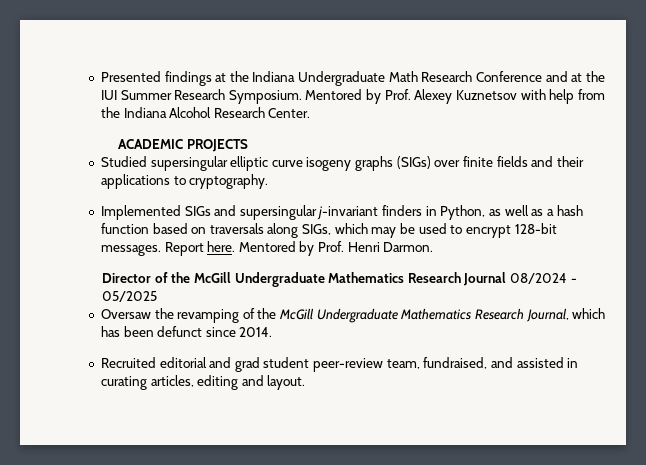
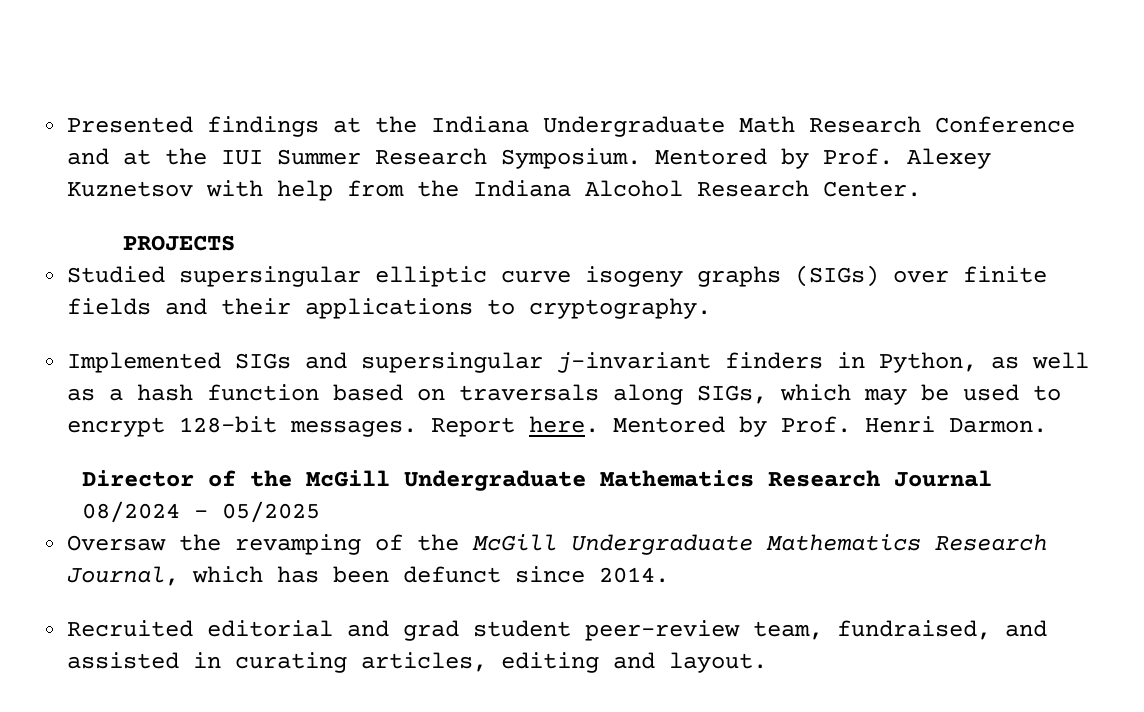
[117,139,183,149] ACADEMIC -> (922, 189) none

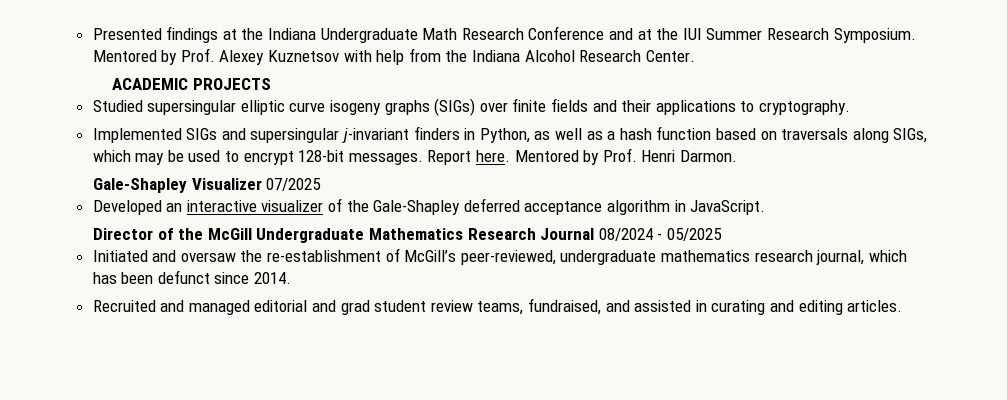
(922, 189) none -> [112,78,189,90] ACADEMIC
(1048, 425) none -> [93,178,322,193] [92,198,766,215] // Gale-Shapley Visualizer 07/2025 // Developed an interactive visualizer of the Gale-Shapley deferred acceptance algorithm in JavaScript.
[67,534,1048,555] [67,566,180,586] Oversaw the revamping of the McGill Undergraduate Mathematics Research Journal, -> [92,248,865,265] Initiated and oversaw the re-establishment of McGill’s peer-reviewed, undergraduate mathematics research journal,
(194, 628) none -> [160,300,250,315] and managed
[585,620,824,641] peer-review team, -> [430,300,524,315] review teams,
[361,652,768,673] articles, editing and layout. -> [769,300,903,315] and editing articles.

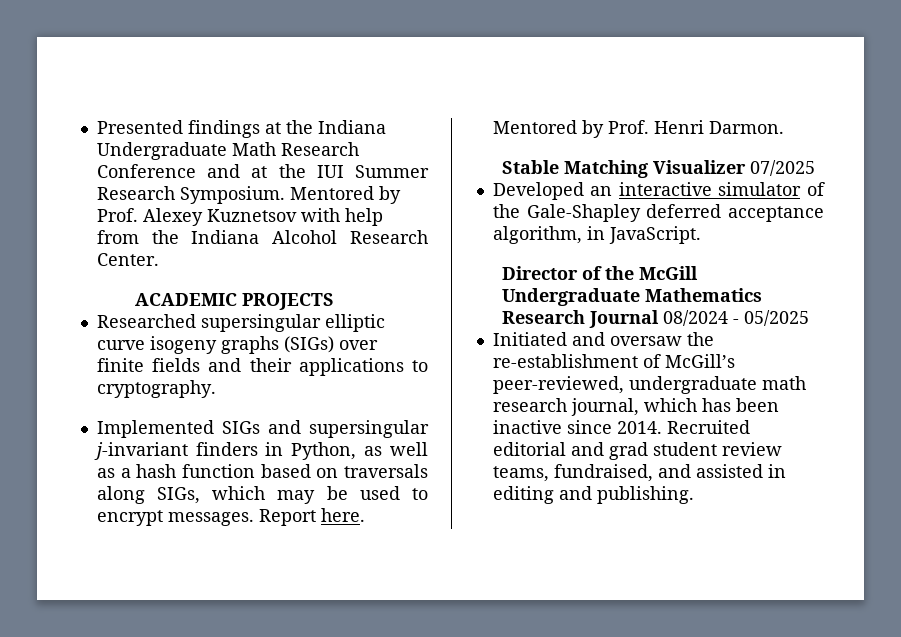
[92,100,143,112] Studied -> [96,314,196,328] Researched
[298,150,345,162] 128-bit -> (163, 518) none
[93,178,188,193] Gale-Shapley -> [502,160,649,178] Stable Matching
[261,200,324,212] visualizer -> [718,182,802,196] simulator
[607,200,671,215] algorithm -> [492,226,582,244] algorithm,
[661,250,751,262] mathematics -> [761,376,806,390] math
[157,270,210,284] defunct -> [492,420,562,434] inactive
[92,300,250,315] // Recruited and managed -> [666,420,750,434] Recruited
[711,300,903,315] curating and editing articles. -> [492,486,694,504] editing and publishing.

